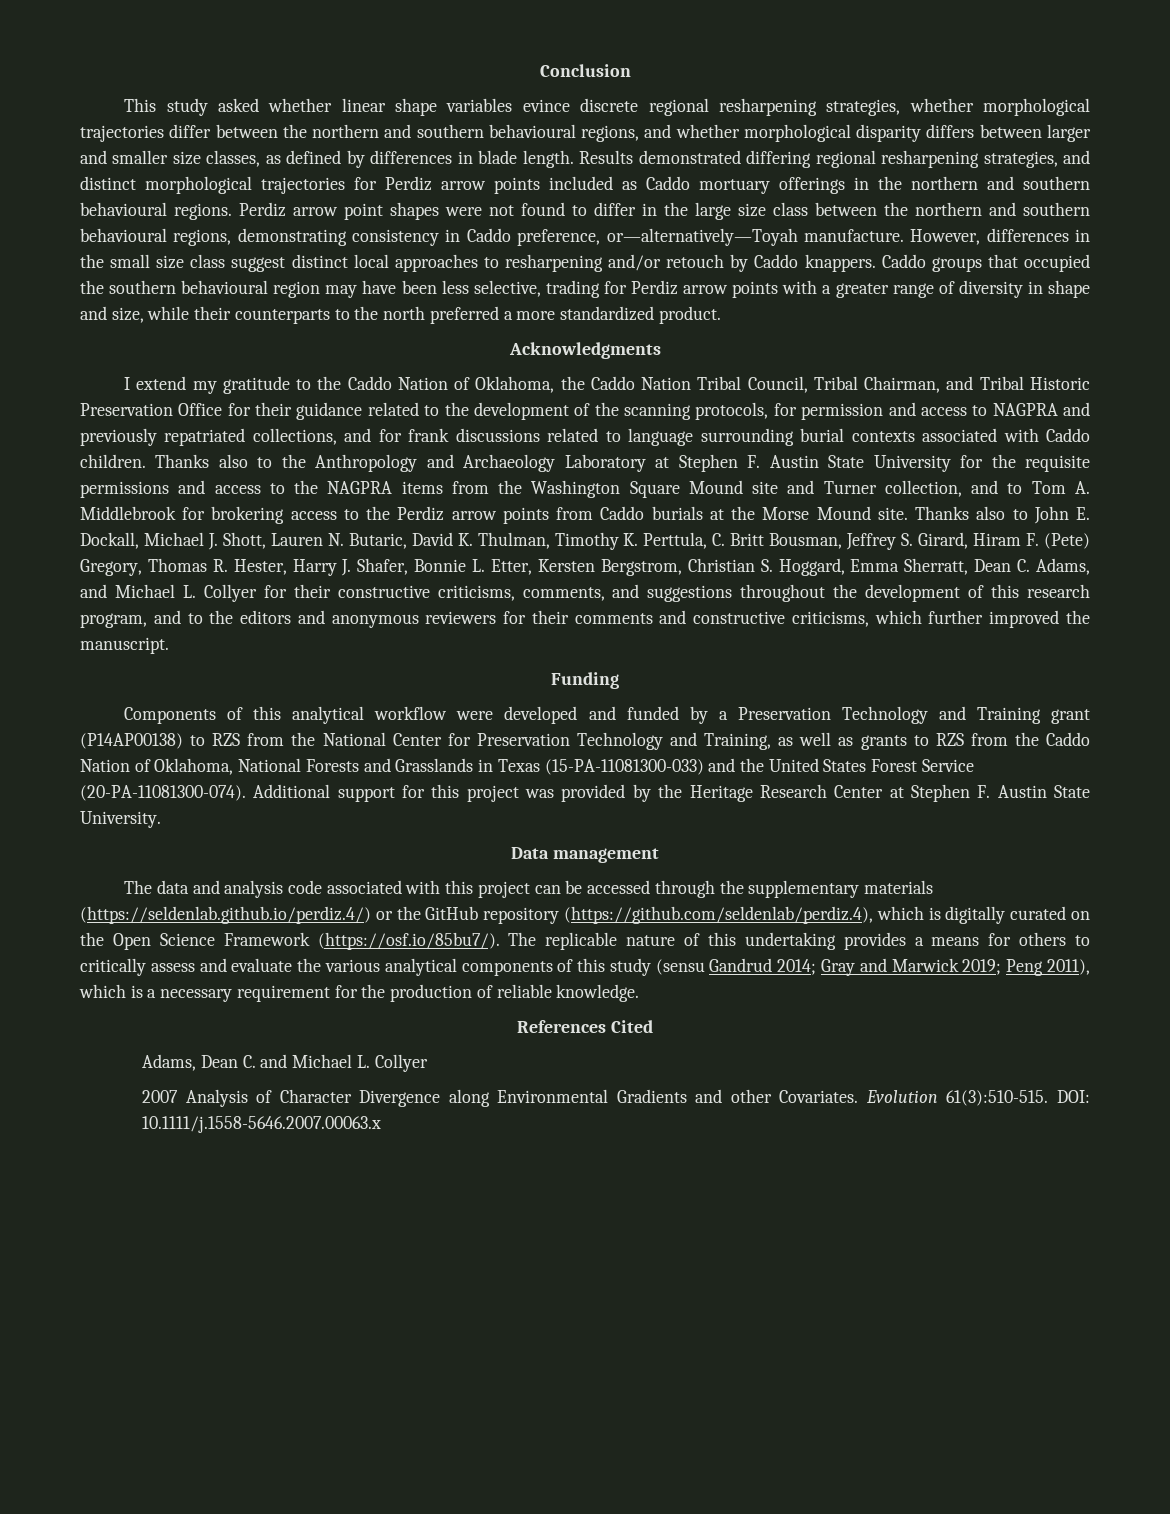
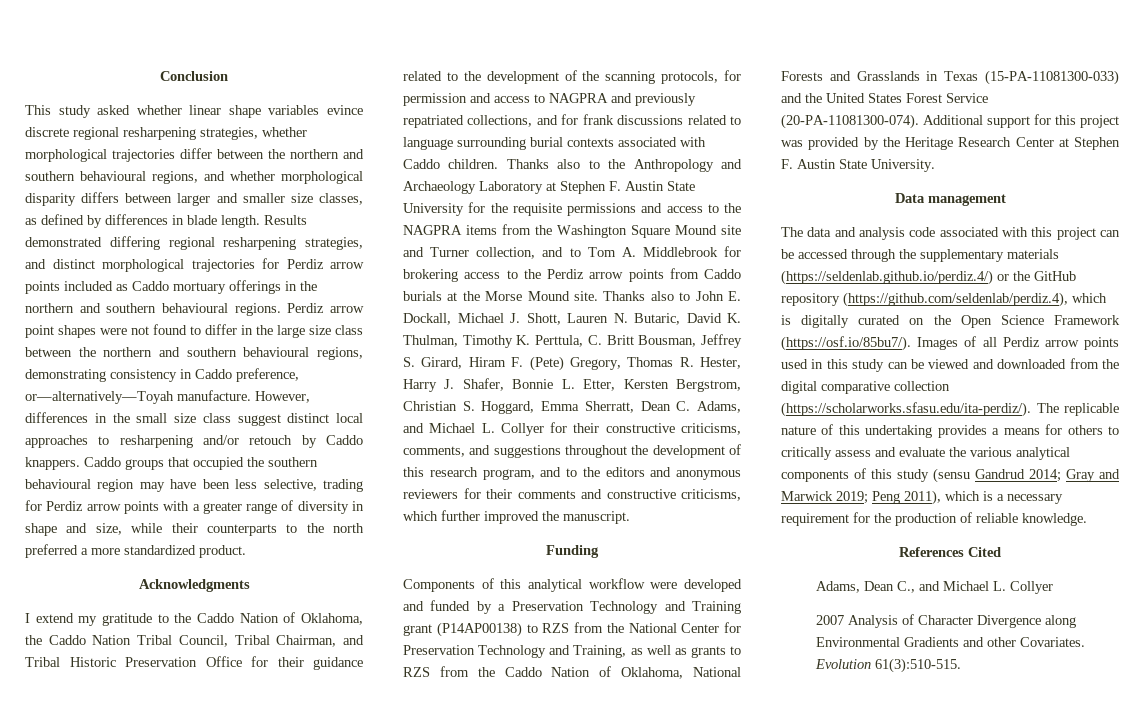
(500, 941) none -> [917,336,1119,350] [781,358,1119,372] [781,381,950,394] [781,402,1031,417] Images of all Perdiz arrow points used in this study can be viewed and downloaded from the digital comparative collection (https://scholarworks.sfasu.edu/ita-perdiz/).
[242,1055,256,1068] C. -> [897,581,916,593] C.,
[1057,1090,1090,1103] [142,1116,382,1133] DOI: 10.1111/j.1558-5646.2007.00063.x -> (962, 665) none

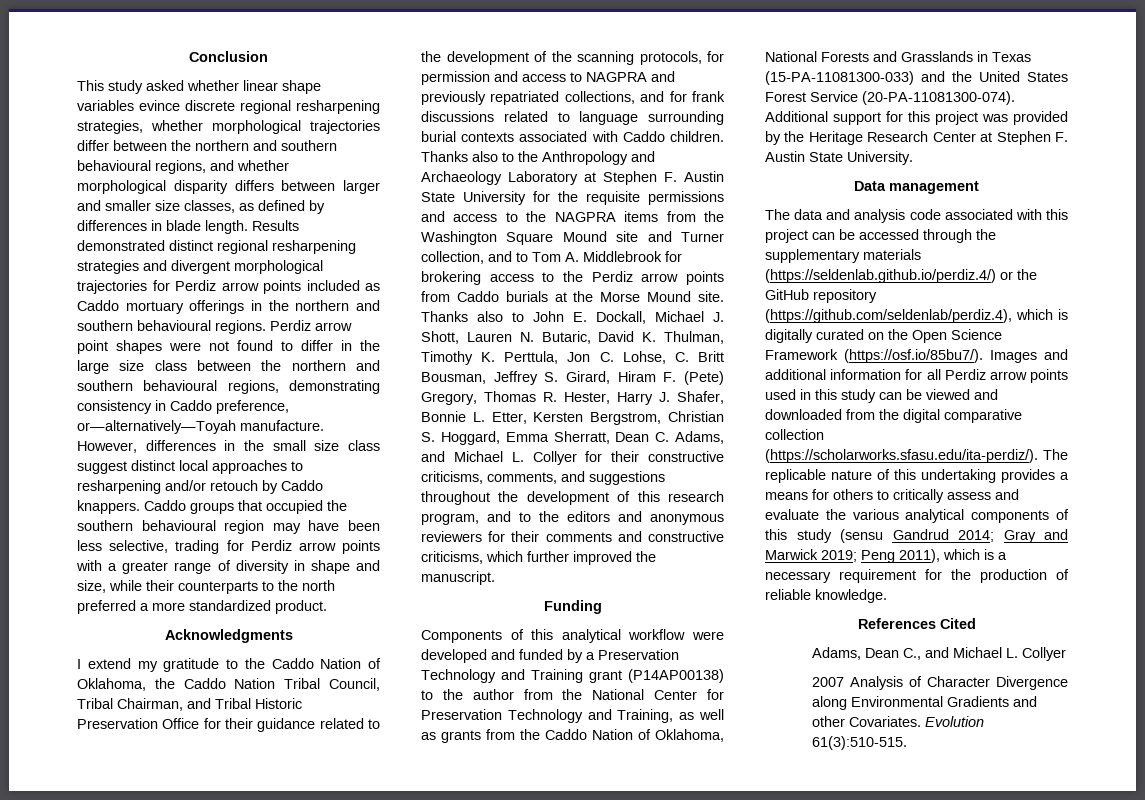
[109,236,363,250] [25,259,95,269] differing regional resharpening strategies, and distinct -> [169,240,356,254] [77,260,230,274] distinct regional resharpening strategies and divergent
(584, 341) none -> [567,351,666,364] Jon C. Lohse,
[542,623,570,633] RZS -> [442,689,514,700] the author
[730,646,741,655] [403,667,430,677] to RZS -> (481, 736) none
[964,336,977,347] of -> [1044,349,1068,360] [765,369,923,380] and additional information for

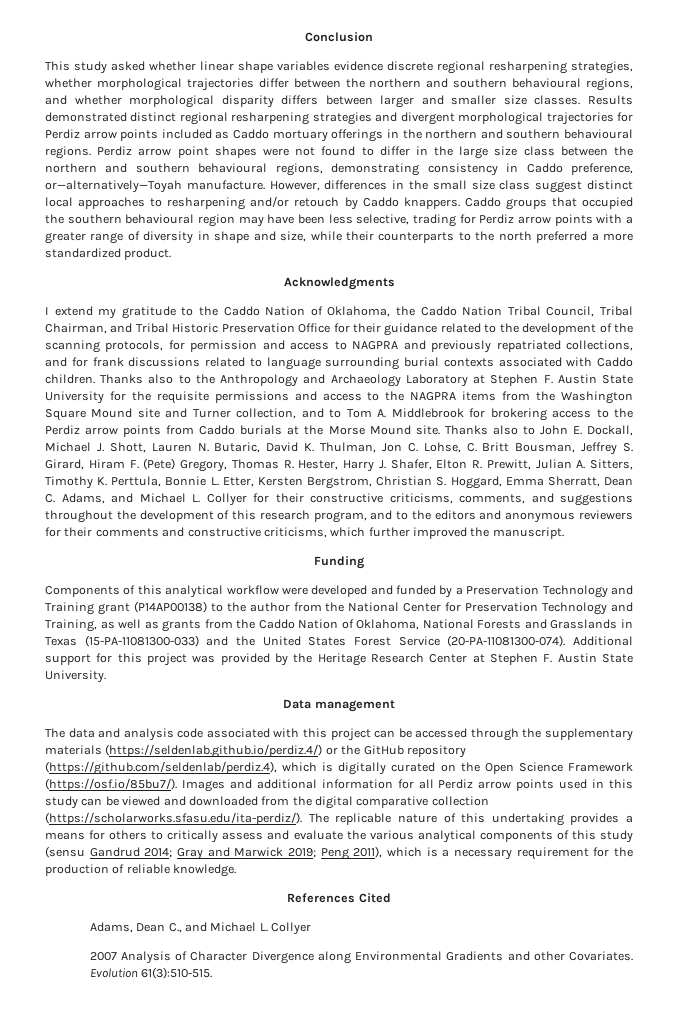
[139,100,180,111] evince -> [334,61,383,71] evidence
[184,200,325,214] [77,220,248,234] classes, as defined by differences in blade length. -> [534,95,581,105] classes.
[421,351,559,365] Timothy K. Perttula, -> (376, 447) none
(724, 397) none -> [436,459,633,470] [45,476,162,489] Elton R. Prewitt, Julian A. Sitters, Timothy K. Perttula,

